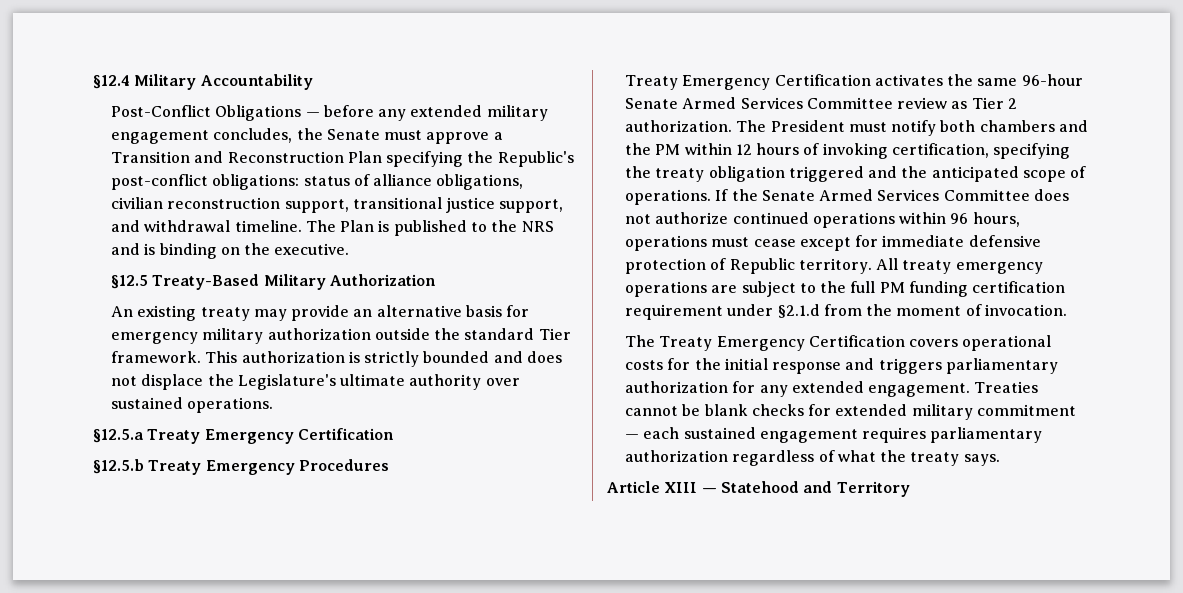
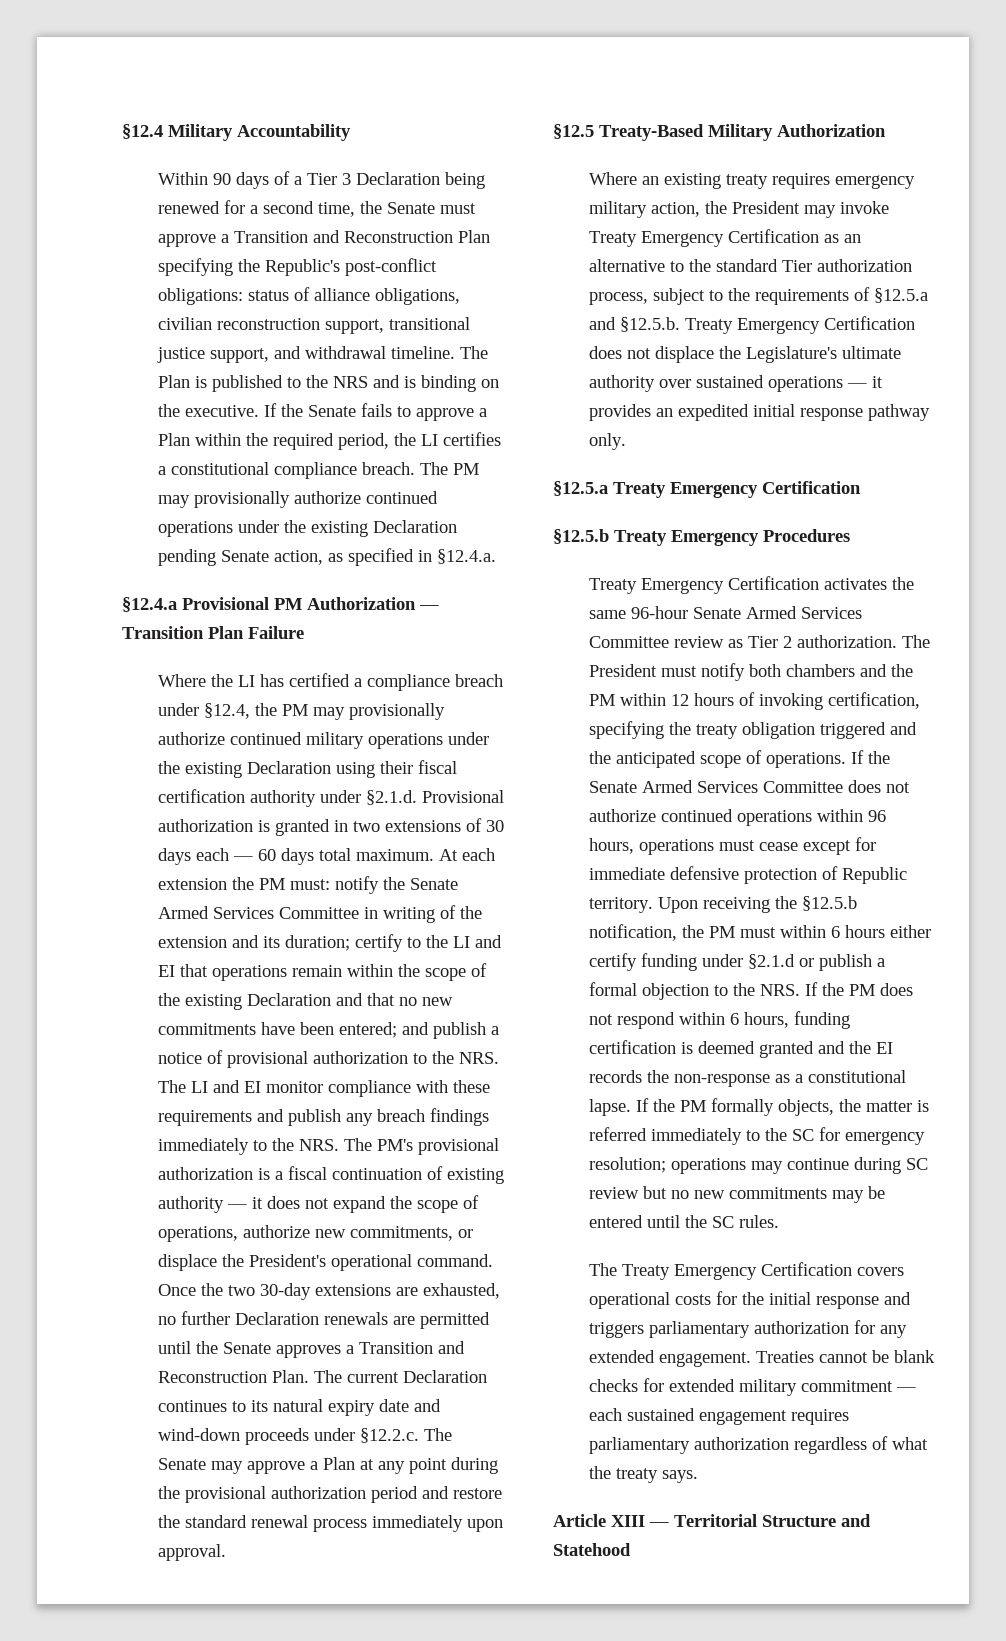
[110,105,548,121] [110,128,293,144] Post-Conflict Obligations — before any extended military engagement concludes, -> [157,171,485,189] [157,200,355,217] Within 90 days of a Tier 3 Declaration being renewed for a second time,
[110,274,436,290] [110,305,530,321] [110,328,571,344] [110,351,523,367] // §12.5 Treaty-Based Military Authorization // An existing treaty may provide an alternative basis for emergency military authorization outside the standard Tier framework. This authorization is strictly bounded and -> [263,403,487,421] [157,432,501,450] [157,462,479,479] [157,491,438,508] [157,520,457,537] [157,548,496,566] [122,597,439,612] [122,626,304,639] [157,673,503,691] [157,703,445,720] [157,732,489,749] [157,760,457,778] [157,789,504,807] [157,818,504,836] [157,848,495,865] [157,876,458,894] [157,905,482,923] [157,934,502,952] [157,963,487,981] [157,993,453,1010] [157,1022,499,1039] [157,1050,499,1068] [157,1080,490,1097] [157,1108,489,1126] [157,1138,499,1155] [157,1166,504,1184] [157,1195,479,1213] [157,1225,473,1242] [157,1254,493,1271] [157,1283,500,1300] [157,1311,490,1329] [157,1341,465,1358] [157,1370,487,1383] [157,1399,441,1416] [157,1428,452,1445] [157,1457,498,1474] [157,1486,502,1503] [157,1515,503,1532] [157,1544,226,1561] [553,124,886,141] [588,172,915,189] [588,201,889,218] [588,229,861,247] [588,259,912,272] [588,287,928,305] [588,316,915,334] If the Senate fails to approve a Plan within the required period, the LI certifies a constitutional compliance breach. The PM may provisionally authorize continued operations under the existing Declaration pending Senate action, as specified in §12.4.a. // §12.4.a Provisional PM Authorization — Transition Plan Failure // Where the LI has certified a compliance breach under §12.4, the PM may provisionally authorize continued military operations under the existing Declaration using their fiscal certification authority under §2.1.d. Provisional authorization is granted in two extensions of 30 days each — 60 days total maximum. At each extension the PM must: notify the Senate Armed Services Committee in writing of the extension and its duration; certify to the LI and EI that operations remain within the scope of the existing Declaration and that no new commitments have been entered; and publish a notice of provisional authorization to the NRS. The LI and EI monitor compliance with these requirements and publish any breach findings immediately to the NRS. The PM's provisional authorization is a fiscal continuation of existing authority — it does not expand the scope of operations, authorize new commitments, or displace the President's operational command. Once the two 30-day extensions are exhausted, no further Declaration renewals are permitted until the Senate approves a Transition and Reconstruction Plan. The current Declaration continues to its natural expiry date and wind-down proceeds under §12.2.c. The Senate may approve a Plan at any point during the provisional authorization period and restore the standard renewal process immediately upon approval. // §12.5 Treaty-Based Military Authorization // Where an existing treaty requires emergency military action, the President may invoke Treaty Emergency Certification as an alternative to the standard Tier authorization process, subject to the requirements of §12.5.a and §12.5.b. Treaty Emergency Certification
[187,397,274,413] operations. -> [767,376,883,392] [588,404,930,421] [588,433,626,450] operations — it provides an expedited initial response pathway only.
[876,258,1043,274] [624,281,1066,297] [624,304,1068,320] All treaty emergency operations are subject to the full PM funding certification requirement under §2.1.d from the moment of invocation. -> [657,896,857,913] [588,924,931,941] [588,953,885,971] [588,982,913,1000] [588,1011,850,1029] [588,1040,893,1058] [588,1070,906,1087] [588,1098,929,1116] [588,1127,925,1145] [588,1157,928,1174] [588,1186,885,1203] [588,1215,779,1228] Upon receiving the §12.5.b notification, the PM must within 6 hours either certify funding under §2.1.d or publish a formal objection to the NRS. If the PM does not respond within 6 hours, funding certification is deemed granted and the EI records the non-response as a constitutional lapse. If the PM formally objects, the matter is referred immediately to the SC for emergency resolution; operations may continue during SC review but no new commitments may be entered until the SC rules.
[720,481,910,497] Statehood and Territory -> [674,1514,871,1527] [553,1543,631,1556] Territorial Structure and Statehood

